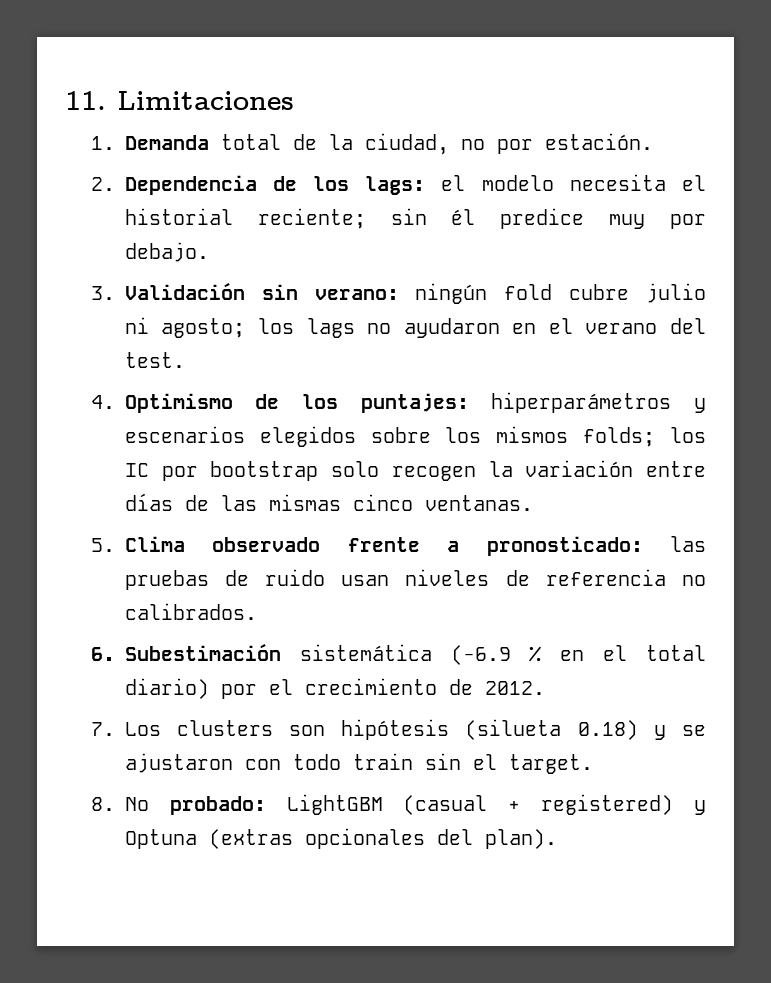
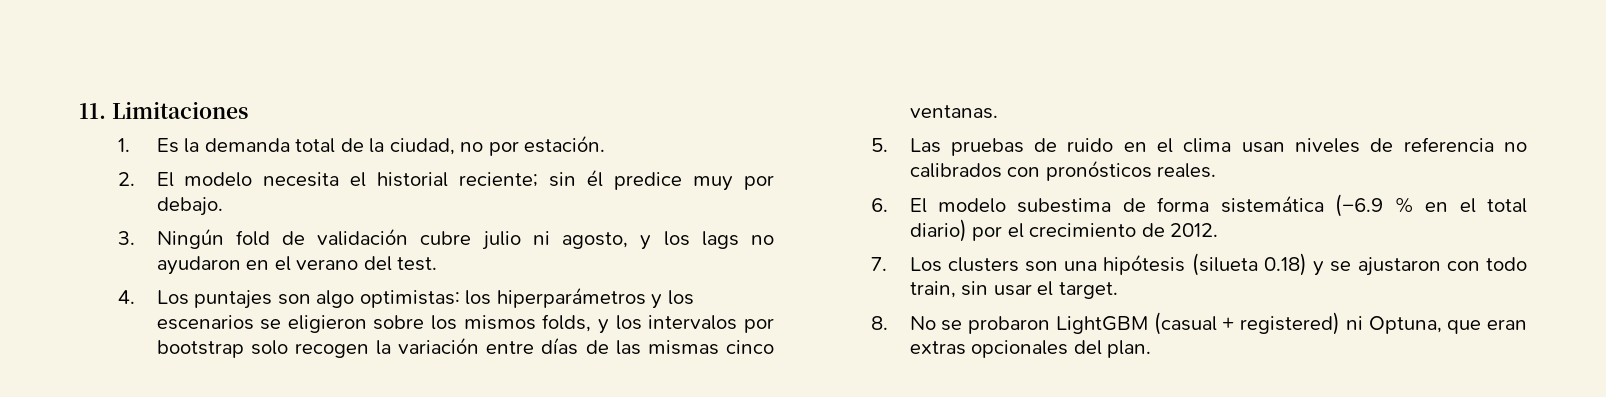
[124,135,209,150] Demanda -> [156,138,290,153] Es la demanda
[124,175,466,195] Dependencia de los lags: el -> [156,172,174,187] El
[124,283,553,304] Validación sin verano: ningún fold -> [156,228,409,249] Ningún fold de validación
[161,318,246,338] agosto; -> [562,232,652,250] agosto, y
[124,392,707,413] [124,426,707,447] [124,463,149,477] Optimismo de los puntajes: hiperparámetros y escenarios elegidos sobre los mismos folds; los IC -> [156,287,694,309] [156,314,738,334] Los puntajes son algo optimistas: los hiperparámetros y los escenarios se eligieron sobre los mismos folds, y los intervalos
[124,536,706,556] [124,569,326,590] Clima observado frente a pronosticado: las pruebas de ruido -> [909,138,1232,156] Las pruebas de ruido en el clima
[124,603,257,620] [90,644,281,661] calibrados. // 6. Subestimación -> [909,160,1217,181] [870,197,1210,213] calibrados con pronósticos reales. // 6. El modelo subestima de forma
(326, 730) none -> [1064,261,1098,271] una
[352,753,461,770] train sin -> [909,281,1032,298] train, sin usar
[169,796,266,815] probado: -> [941,316,1051,334] se probaron
[694,800,707,815] [124,829,293,849] y Optuna (extras -> [1345,316,1527,334] [909,341,966,355] ni Optuna, que eran extras
[484,829,557,849] plan). -> [1107,340,1152,358] plan.

